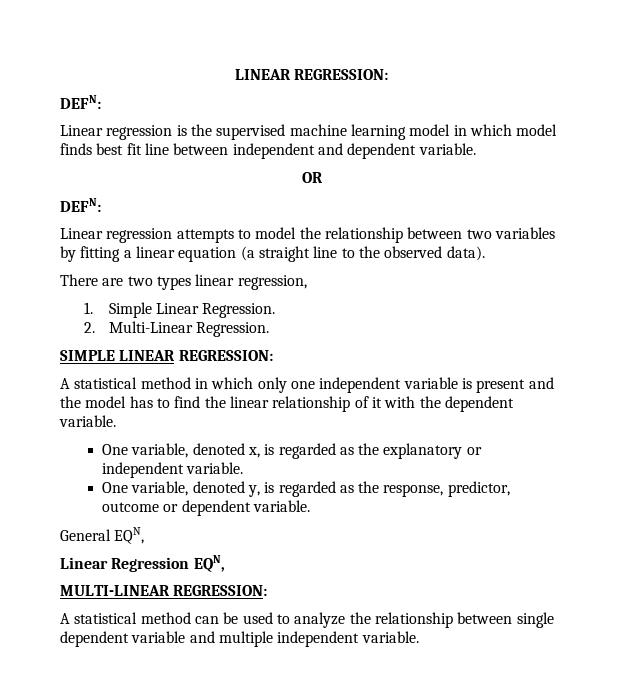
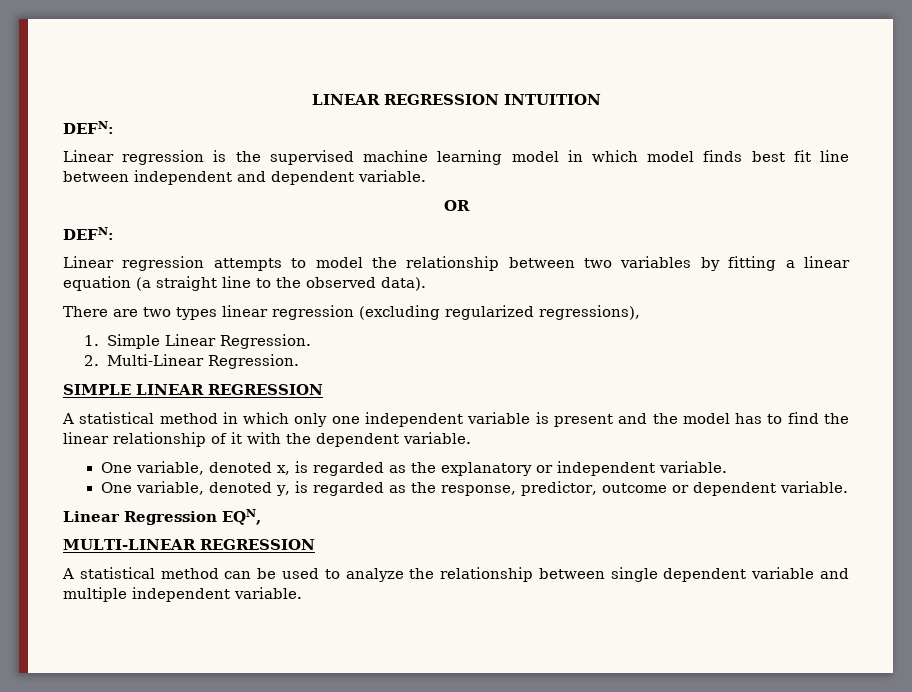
[234,69,389,80] LINEAR REGRESSION: -> [311,94,601,105] LINEAR REGRESSION INTUITION
[237,275,307,290] regression, -> [272,305,640,320] regression (excluding regularized regressions),
[178,350,273,361] REGRESSION: -> [208,384,323,395] REGRESSION
[60,527,145,544] // General EQN, -> (848, 487) none
[173,585,268,596] REGRESSION: -> [199,539,315,550] REGRESSION

